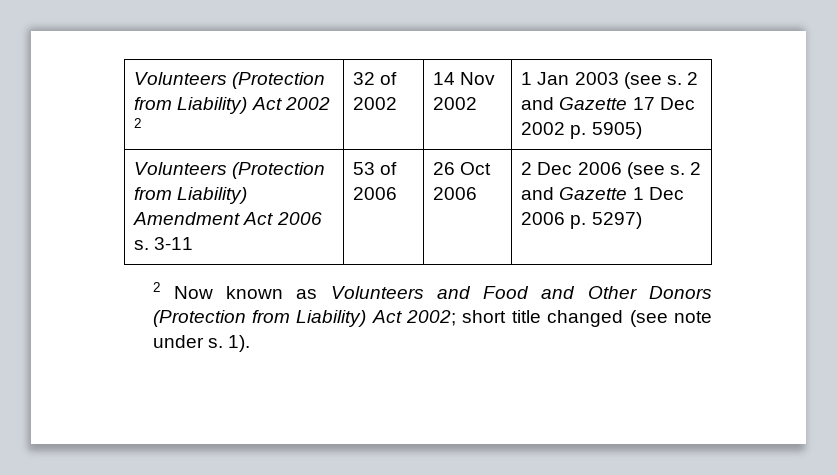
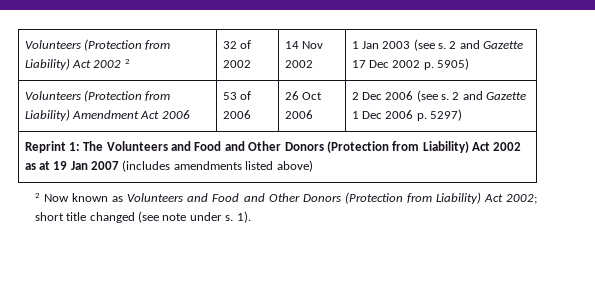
[134,237,194,250] s. 3-11 -> (190, 114) none
(642, 220) none -> [24,141,522,153] [24,160,313,172] // Reprint 1: The Volunteers and Food and Other Donors (Protection from Liability) Act 2002 as at 19 Jan 2007 (includes amendments listed above)

